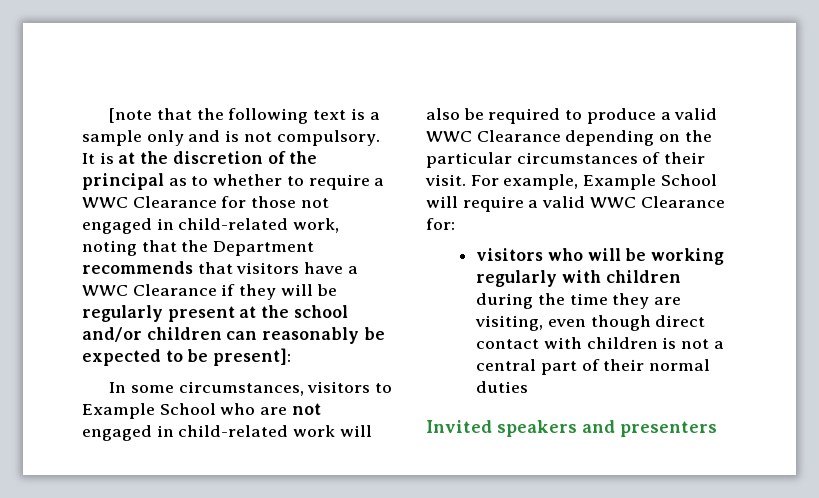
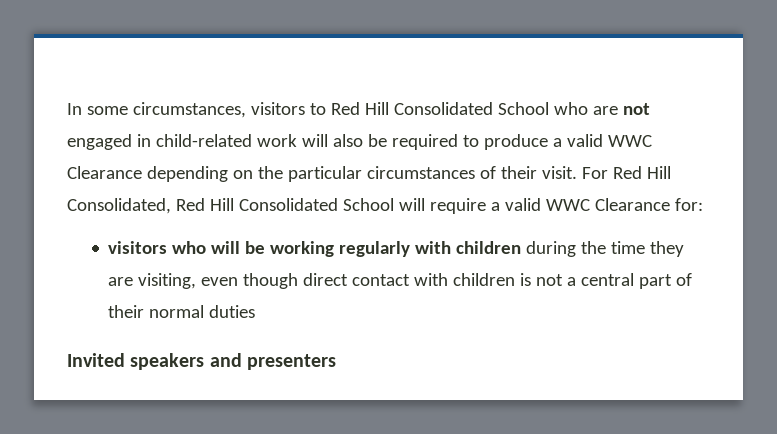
[109,108,380,124] [82,130,380,146] [82,151,318,164] [82,173,385,190] [82,196,329,208] [82,218,340,234] [82,240,315,256] [82,261,358,274] [82,284,337,300] [82,305,348,322] [82,327,385,344] [82,348,292,366] [note that the following text is a sample only and is not compulsory. It is at the discretion of the principal as to whether to require a WWC Clearance for those not engaged in child-related work, noting that the Department recommends that visitors have a WWC Clearance if they will be regularly present at the school and/or children can reasonably be expected to be present]: // -> (67, 109) none
[82,403,155,419] Example -> [330,102,493,115] Red Hill Consolidated
[503,174,657,190] example, Example -> [612,166,671,179] [67,198,338,214] Red Hill Consolidated, Red Hill Consolidated

